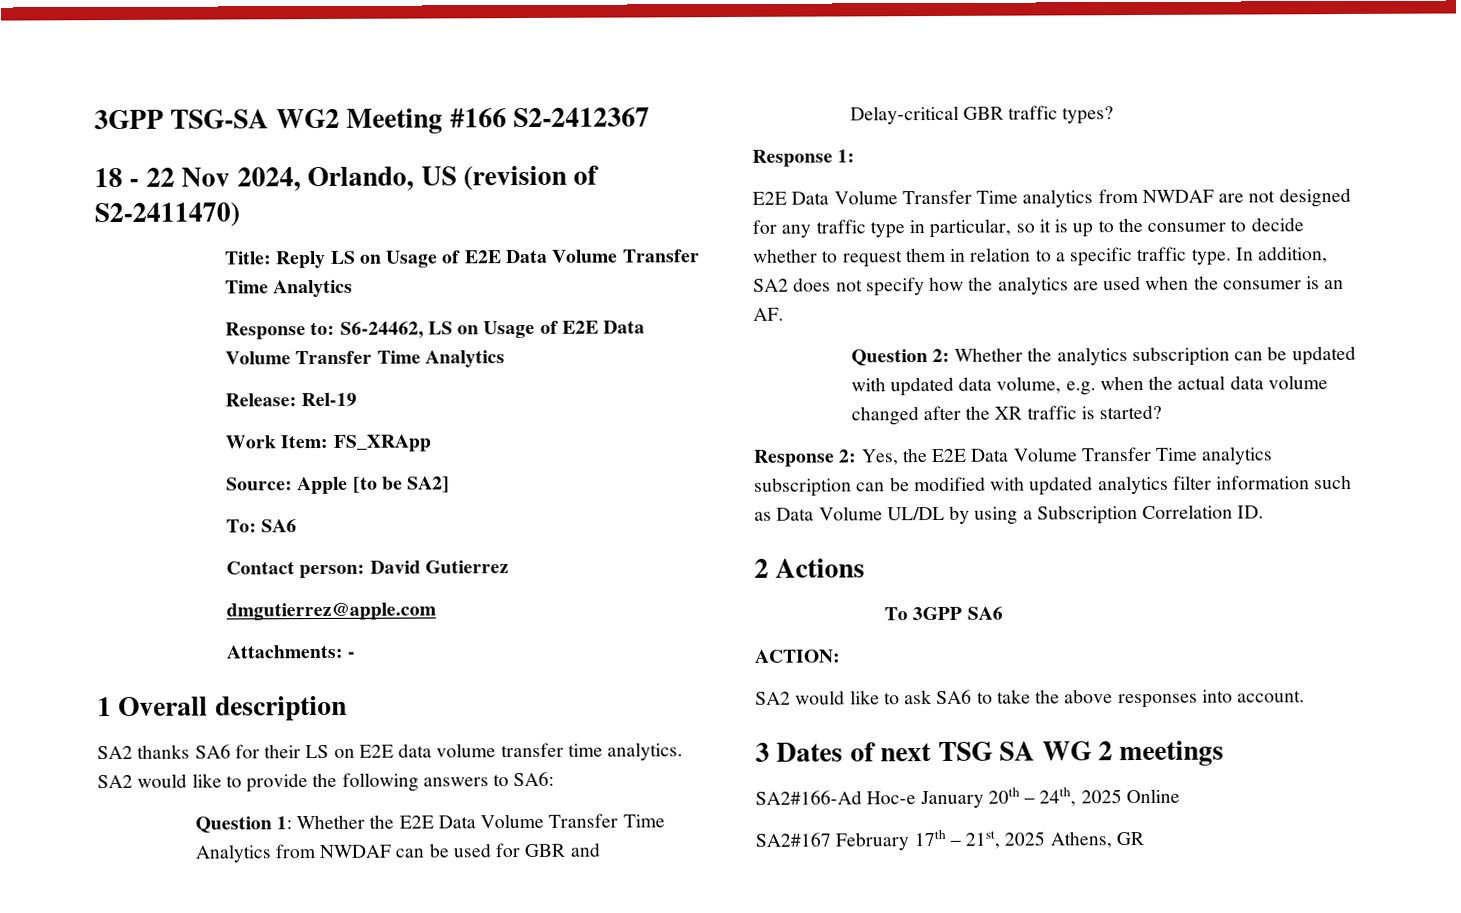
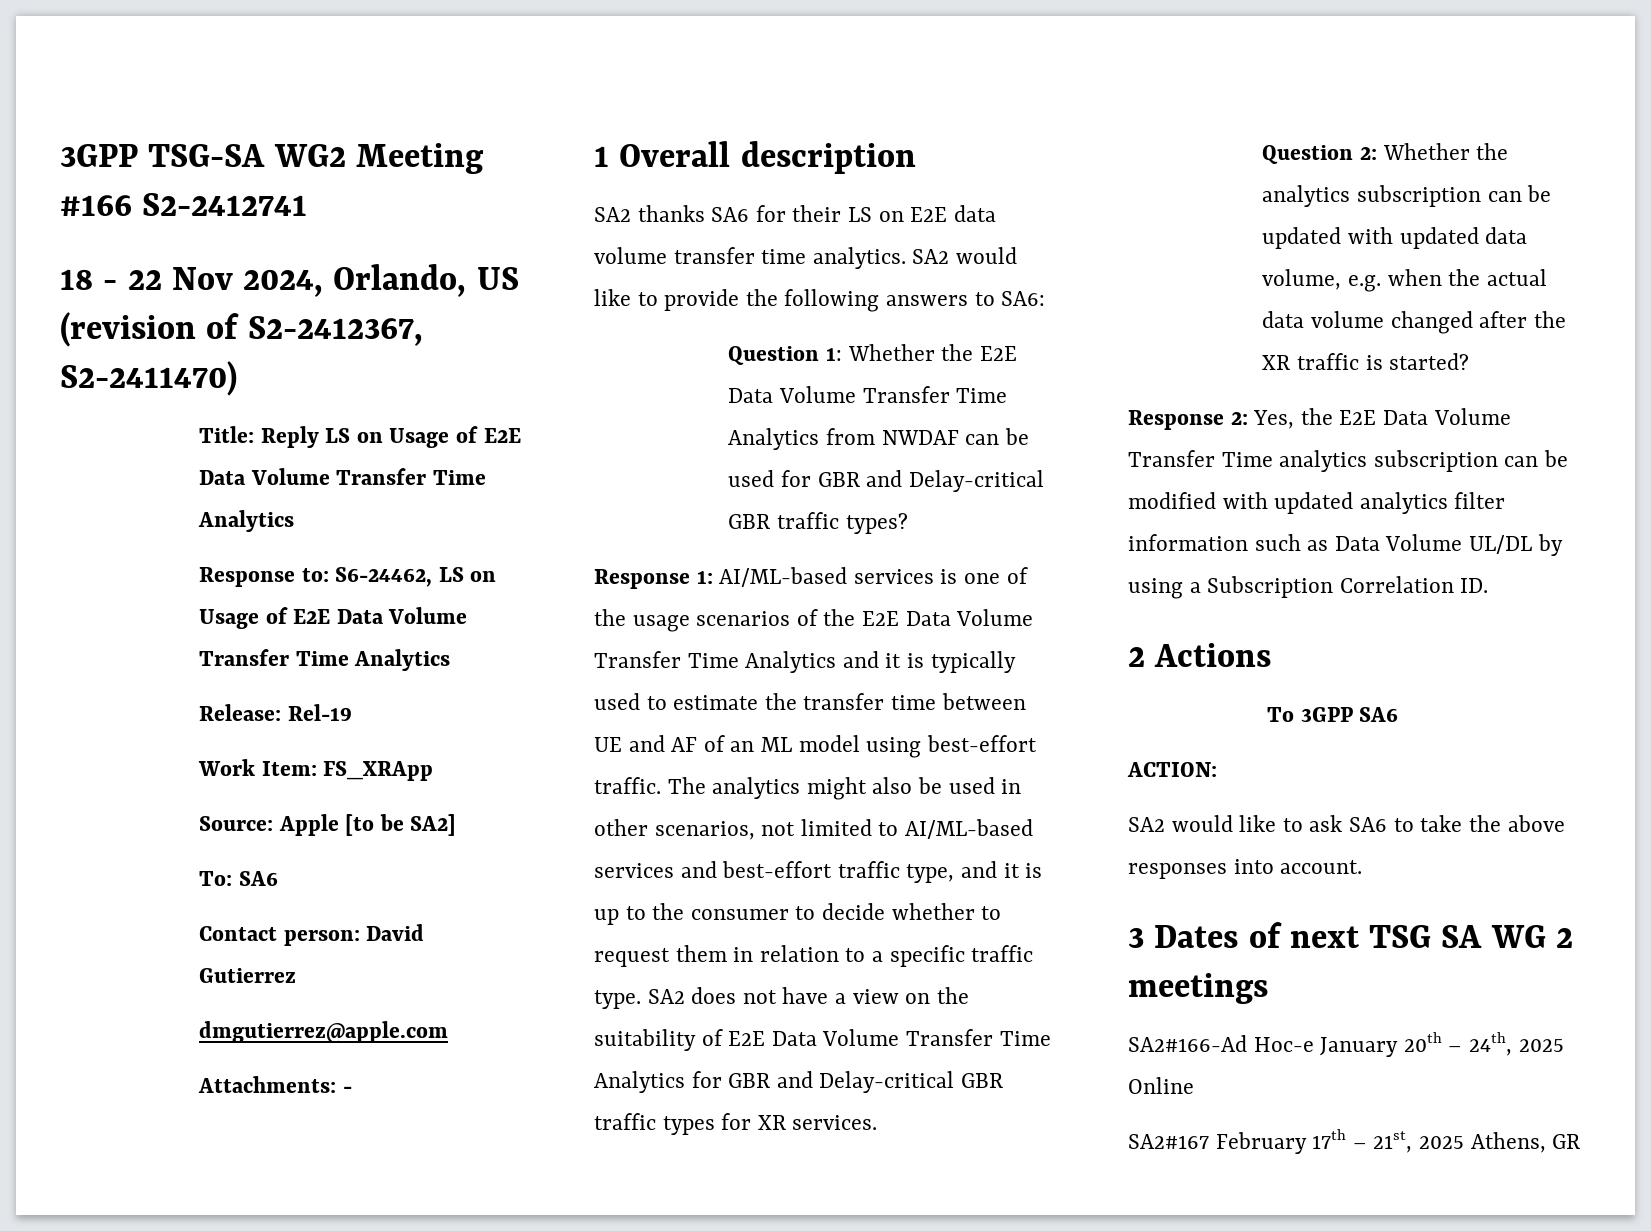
[513,107,651,128] S2-2412367 -> [142,193,308,216] S2-2412741
(600, 175) none -> [247,316,423,346] S2-2412367,
[752,187,1351,208] [752,218,1035,239] // E2E Data Volume Transfer Time analytics from NWDAF are not designed for any traffic type in particular, so -> [719,567,1028,587] [594,609,1034,632] [594,651,1016,673] [594,693,1026,710] [594,735,1037,758] [594,777,1022,800] [594,819,1034,840] [594,861,998,883] AI/ML-based services is one of the usage scenarios of the E2E Data Volume Transfer Time Analytics and it is typically used to estimate the transfer time between UE and AF of an ML model using best-effort traffic. The analytics might also be used in other scenarios, not limited to AI/ML-based services and best-effort traffic type, and
[1234,246,1329,264] In addition, -> (641, 999) none
[865,275,1345,297] [753,307,784,321] specify how the analytics are used when the consumer is an AF. -> [782,987,969,1004] [594,1029,1051,1051] [594,1071,1004,1093] [594,1113,878,1135] have a view on the suitability of E2E Data Volume Transfer Time Analytics for GBR and Delay-critical GBR traffic types for XR services.

